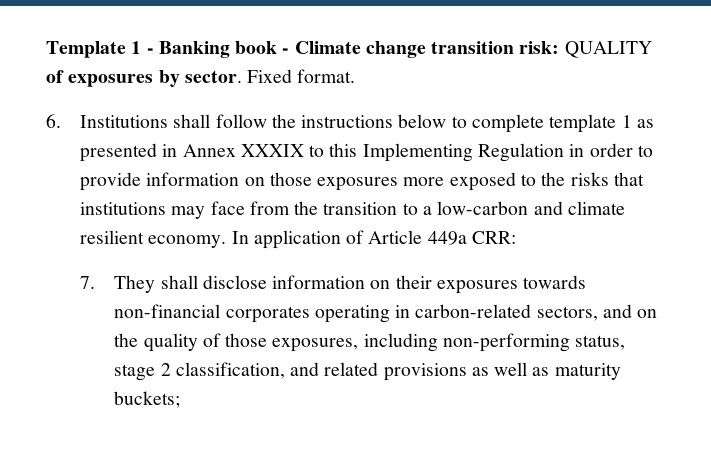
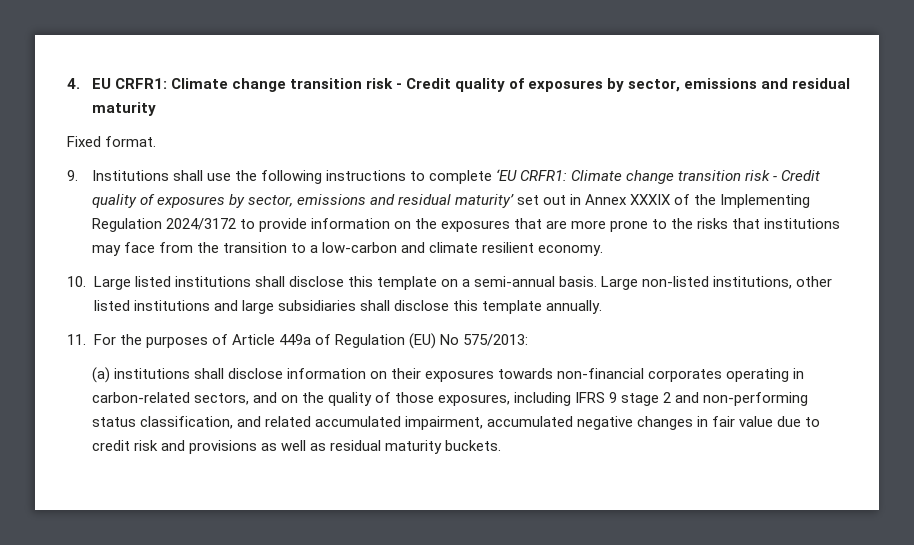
[46,41,652,58] [46,70,242,87] Template 1 - Banking book - Climate change transition risk: QUALITY of exposures by sector. -> [67,78,851,92] [91,102,156,116] 4. EU CRFR1: Climate change transition risk - Credit quality of exposures by sector, emissions and residual maturity //
[46,114,61,128] 6. -> [67,170,78,181] 9.
[215,114,654,133] [80,143,653,162] [80,172,516,191] follow the instructions below to complete template 1 as presented in Annex XXXIX to this Implementing Regulation in order to provide information on those exposures more exposed -> [206,169,821,184] [91,194,811,208] [91,218,649,232] use the following instructions to complete ‘EU CRFR1: Climate change transition risk - Credit quality of exposures by sector, emissions and residual maturity’ set out in Annex XXXIX of the Implementing Regulation 2024/3172 to provide information on the exposures that are more prone
[231,230,517,249] [80,275,156,293] In application of Article 449a CRR: // 7. They -> [67,276,833,290] [93,300,602,314] [67,333,529,349] [91,367,190,383] // 10. Large listed institutions shall disclose this template on a semi-annual basis. Large non-listed institutions, other listed institutions and large subsidiaries shall disclose this template annually. // 11. For the purposes of Article 449a of Regulation (EU) No 575/2013: // (a) institutions
[442,333,626,352] [114,362,379,381] non-performing status, stage 2 classification, and related -> [575,392,809,406] [91,416,821,430] [91,440,185,451] IFRS 9 stage 2 and non-performing status classification, and related accumulated impairment, accumulated negative changes in fair value due to credit risk and
[554,363,621,380] [114,391,181,408] maturity buckets; -> [329,440,502,454] residual maturity buckets.

